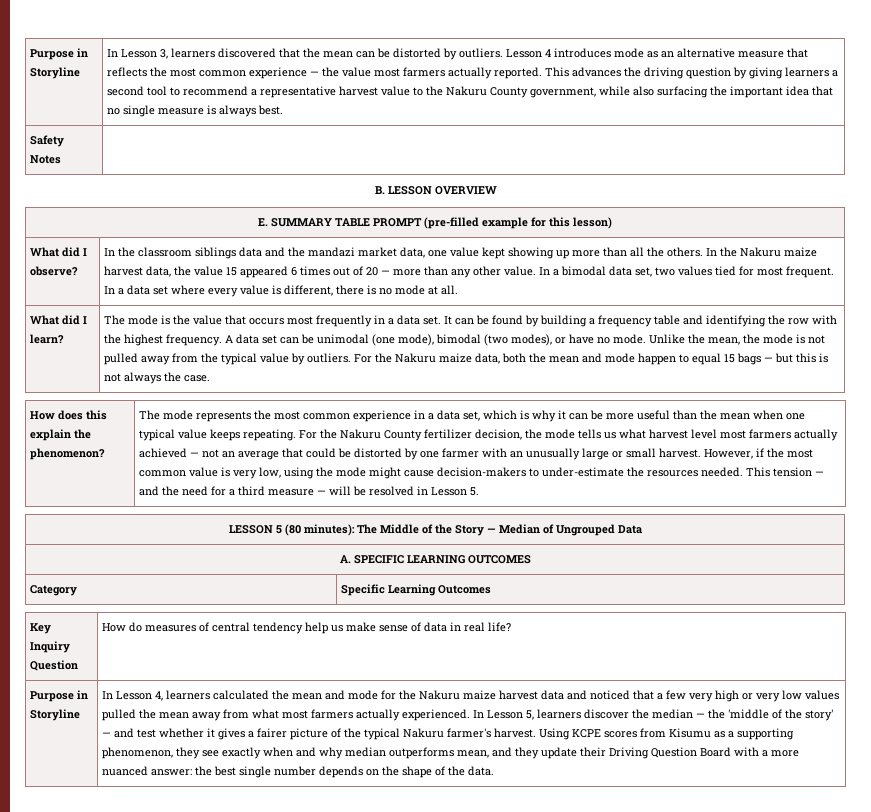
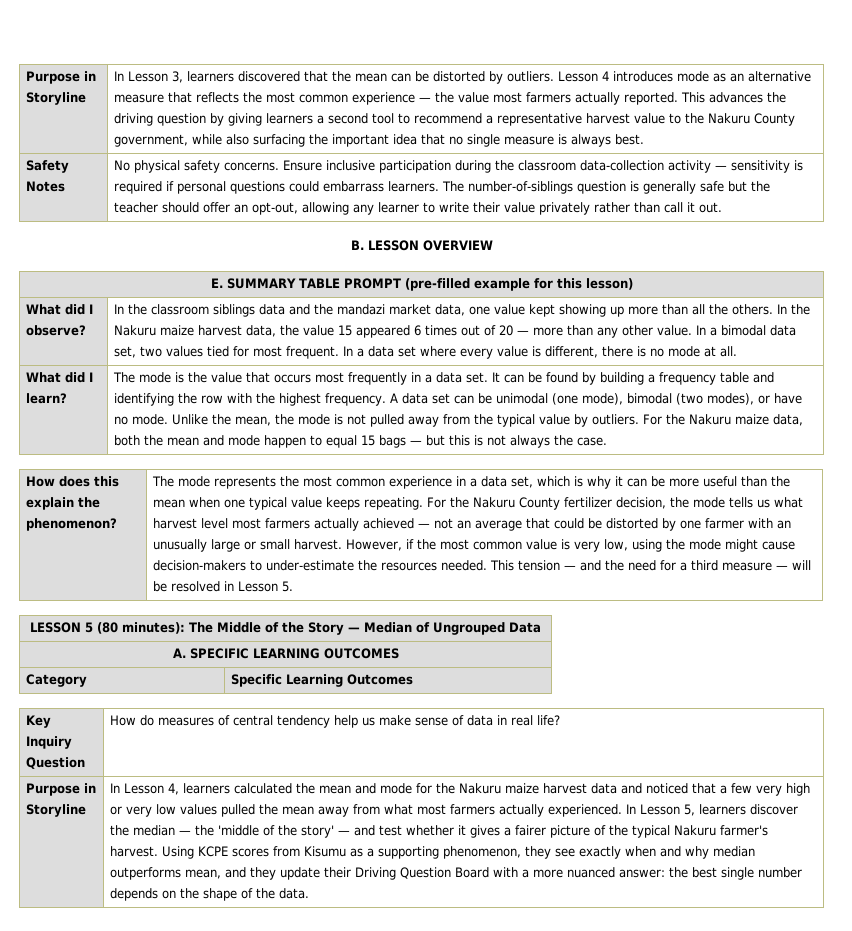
(62, 159) none -> [113,160,803,173] [113,181,770,194] [113,202,722,215] No physical safety concerns. Ensure inclusive participation during the classroom data-collection activity — sensitivity is required if personal questions could embarrass learners. The number-of-siblings question is generally safe but the teacher should offer an opt-out, allowing any learner to write their value privately rather than call it out.

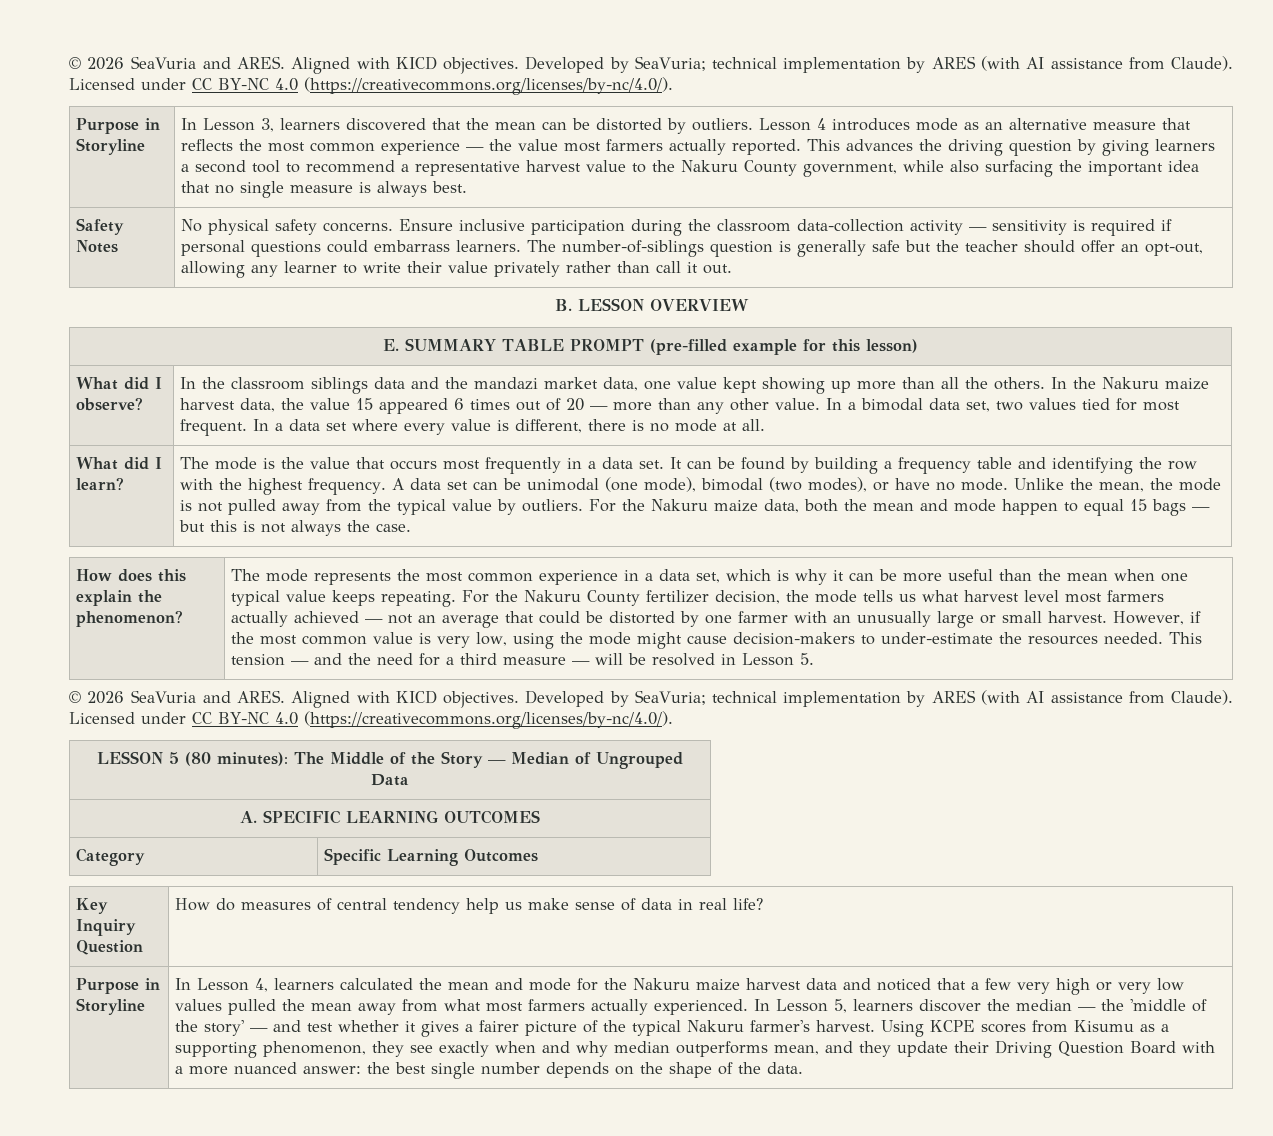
(25, 77) none -> [69,56,1233,74] [69,77,673,95] © 2026 SeaVuria and ARES. Aligned with KICD objectives. Developed by SeaVuria; technical implementation by ARES (with AI assistance from Claude). Licensed under CC BY-NC 4.0 (https://creativecommons.org/licenses/by-nc/4.0/). //
(293, 586) none -> [69,690,1233,708] [69,711,673,729] // © 2026 SeaVuria and ARES. Aligned with KICD objectives. Developed by SeaVuria; technical implementation by ARES (with AI assistance from Claude). Licensed under CC BY-NC 4.0 (https://creativecommons.org/licenses/by-nc/4.0/).

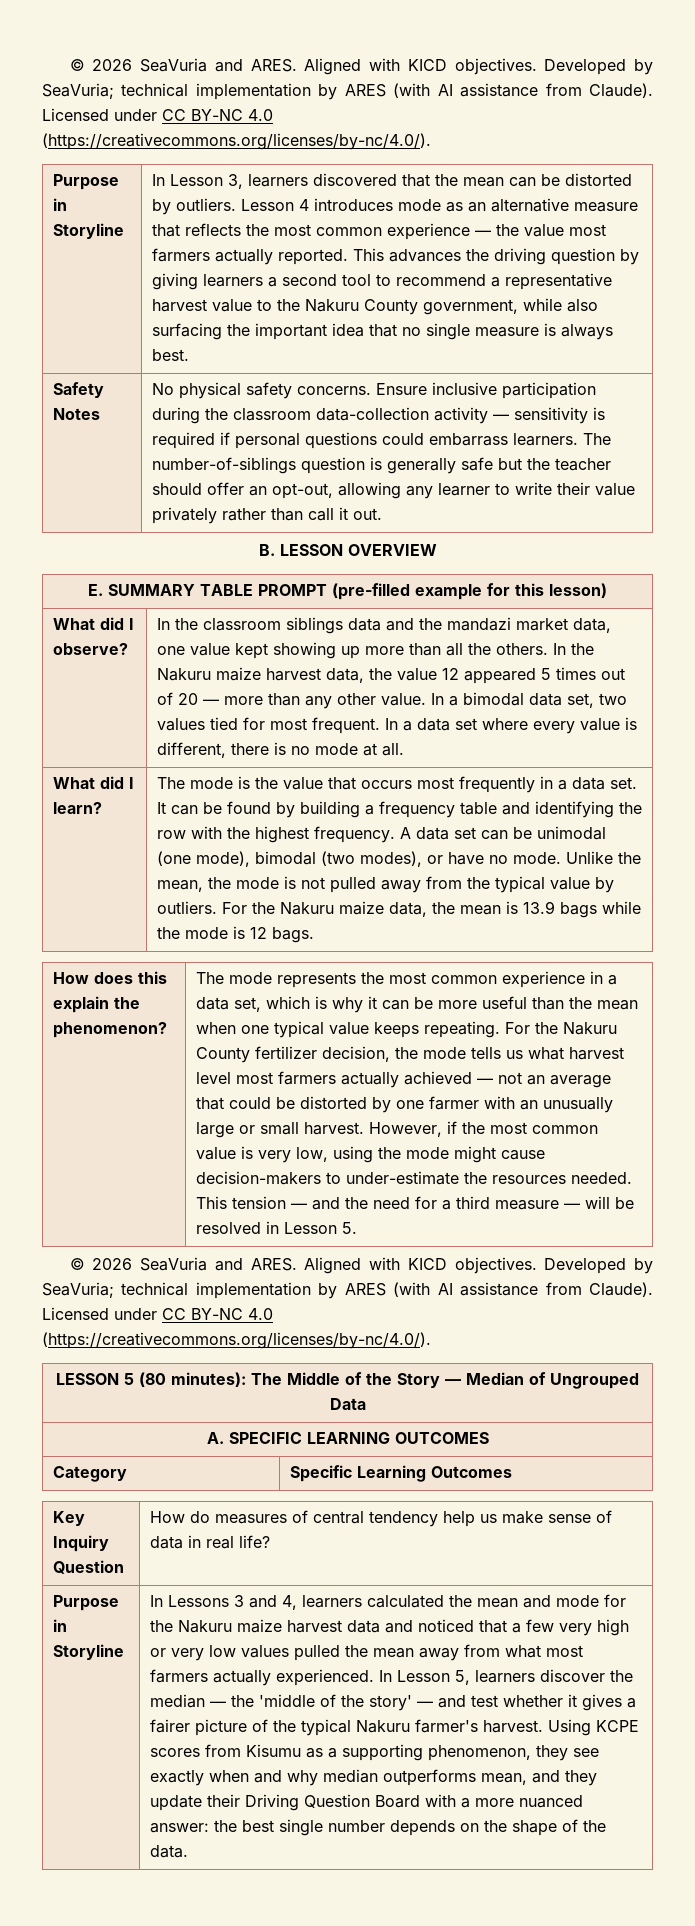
[355,398,464,414] 15 appeared 6 -> [441,668,551,684] 12 appeared 5
[803,499,1210,516] [178,520,411,536] both the mean and mode happen to equal 15 bags — but this is not always the case. -> [431,901,641,918] [156,926,314,943] the mean is 13.9 bags while the mode is 12 bags.
[196,978,249,991] Lesson -> [167,1595,277,1608] Lessons 3 and

